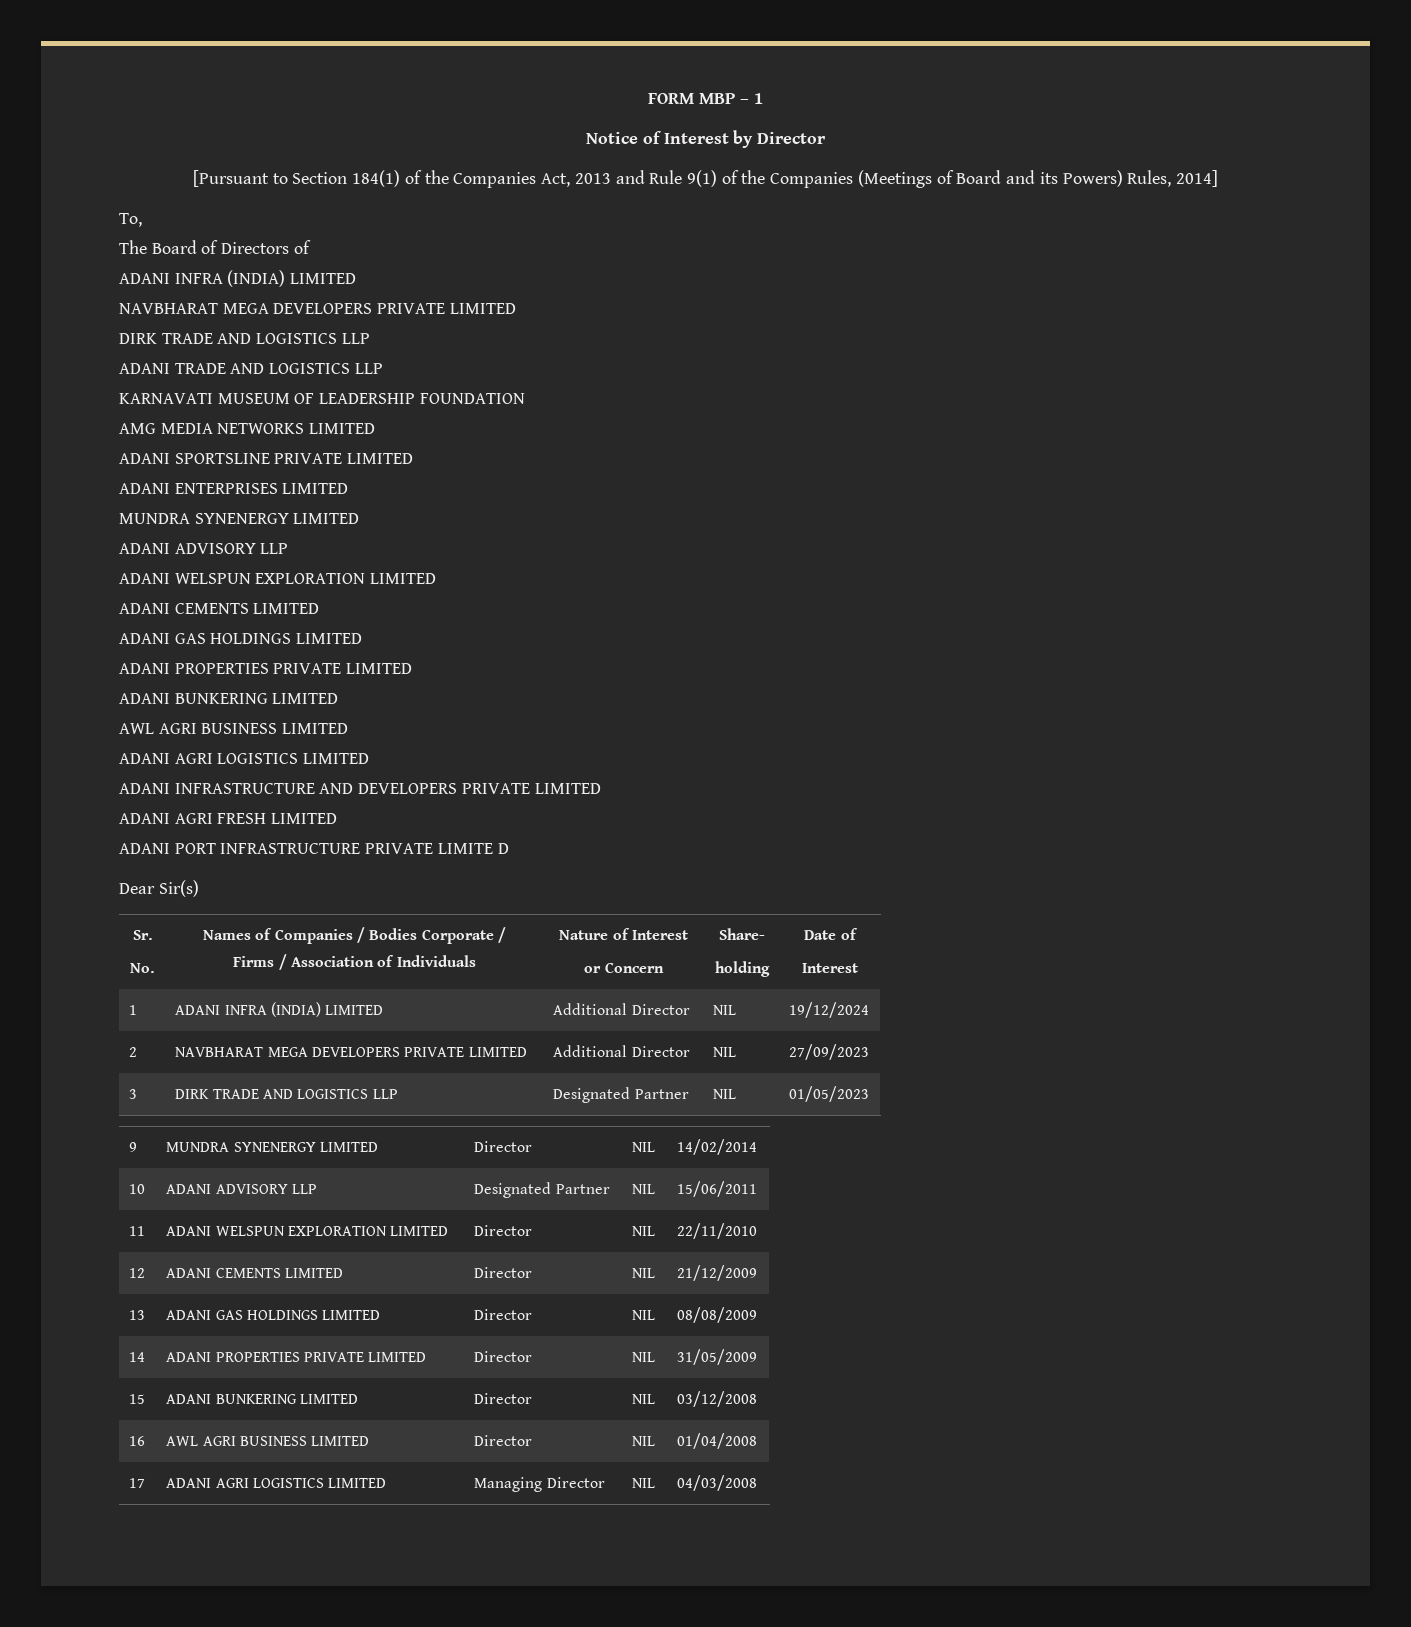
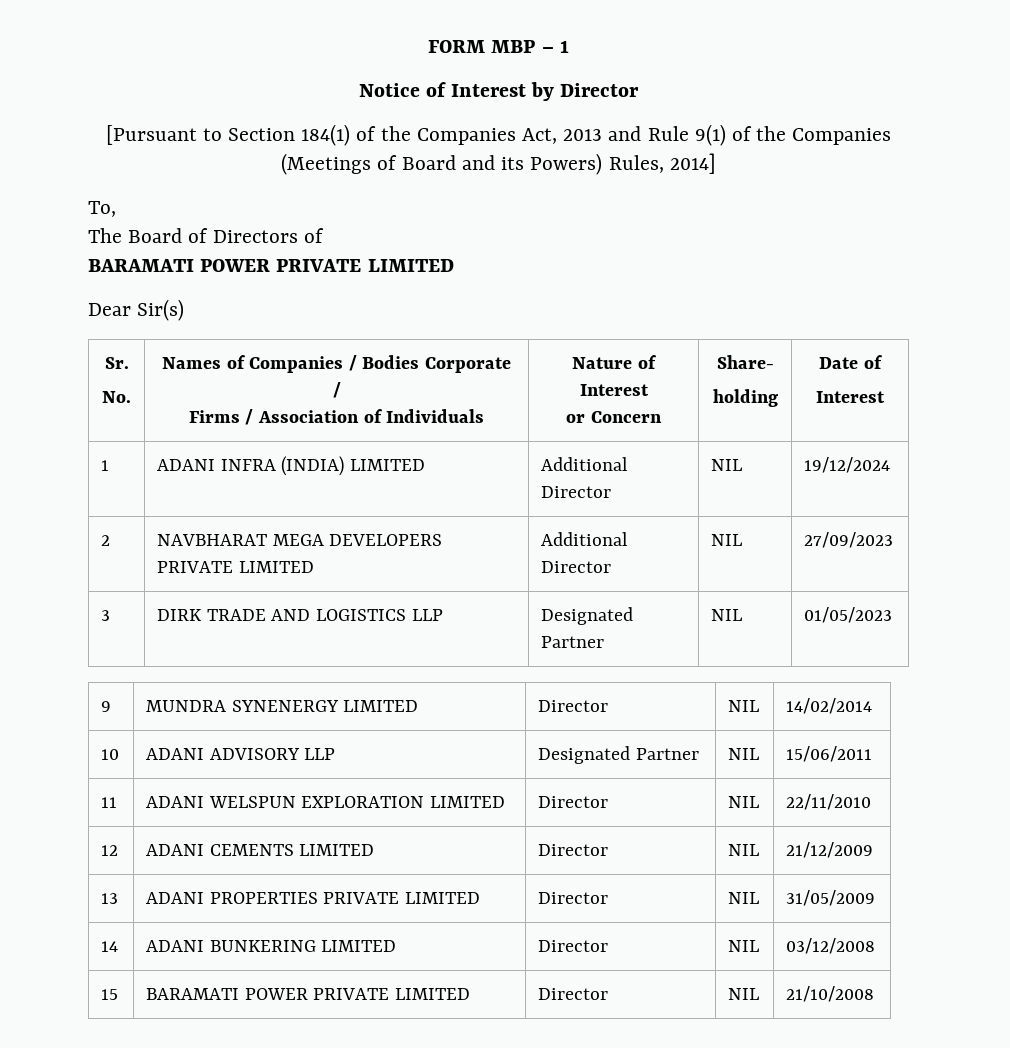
[119,270,357,287] [119,303,516,314] [119,333,370,344] [119,363,383,374] [119,393,525,404] [119,423,376,434] [119,453,414,464] [119,483,349,494] [119,513,360,524] [119,543,289,554] [119,573,437,584] [119,603,320,614] [119,633,363,644] [119,663,413,674] [119,693,339,704] [119,723,349,734] [119,753,370,764] [119,783,601,794] [119,813,338,824] [119,843,509,854] ADANI INFRA (INDIA) LIMITED // NAVBHARAT MEGA DEVELOPERS PRIVATE LIMITED // DIRK TRADE AND LOGISTICS LLP // ADANI TRADE AND LOGISTICS LLP // KARNAVATI MUSEUM OF LEADERSHIP FOUNDATION // AMG MEDIA NETWORKS LIMITED // ADANI SPORTSLINE PRIVATE LIMITED // ADANI ENTERPRISES LIMITED // MUNDRA SYNENERGY LIMITED // ADANI ADVISORY LLP // ADANI WELSPUN EXPLORATION LIMITED // ADANI CEMENTS LIMITED // ADANI GAS HOLDINGS LIMITED // ADANI PROPERTIES PRIVATE LIMITED // ADANI BUNKERING LIMITED // AWL AGRI BUSINESS LIMITED // ADANI AGRI LOGISTICS LIMITED // ADANI INFRASTRUCTURE AND DEVELOPERS PRIVATE LIMITED // ADANI AGRI FRESH LIMITED // ADANI PORT INFRASTRUCTURE PRIVATE LIMITE D -> [88,259,454,272] BARAMATI POWER PRIVATE LIMITED
[166,1310,381,1320] [474,1309,533,1320] [632,1310,656,1320] [677,1307,758,1323] [129,1352,146,1362] | ADANI GAS HOLDINGS LIMITED | Director | NIL | 08/08/2009 // 14 -> (119, 898) none
[129,1394,146,1404] 15 -> [101,941,119,952] 14
[129,1436,146,1446] [166,1436,370,1446] [474,1435,533,1446] [632,1436,656,1446] [677,1433,758,1449] [129,1478,146,1488] [166,1478,387,1488] [474,1477,605,1492] [632,1478,656,1488] [677,1475,758,1491] 16 | AWL AGRI BUSINESS LIMITED | Director | NIL | 01/04/2008 // 17 | ADANI AGRI LOGISTICS LIMITED | Managing Director | NIL | 04/03/2008 -> [101,989,119,1000] [146,988,470,1000] [538,988,609,1000] [728,988,760,1000] [786,986,875,1002] 15 | BARAMATI POWER PRIVATE LIMITED | Director | NIL | 21/10/2008

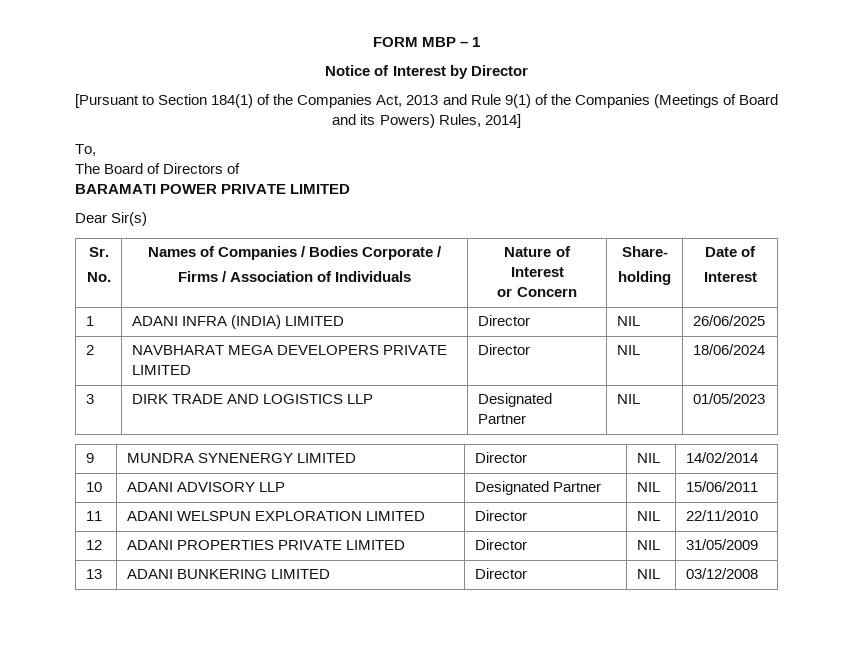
[541,457,629,471] [541,486,612,498] [711,459,743,471] [804,457,891,473] Additional Director | NIL | 19/12/2024 -> [477,315,530,326] [616,316,640,326] [692,315,765,326] Director | NIL | 26/06/2025
[541,532,629,546] [541,561,612,573] [711,534,743,546] [804,532,894,548] Additional Director | NIL | 27/09/2023 -> [477,344,530,355] [616,345,640,355] [692,344,765,355] Director | NIL | 18/06/2024
[146,844,375,856] [538,844,609,856] [728,844,760,856] [786,842,874,858] [101,893,119,904] | ADANI CEMENTS LIMITED | Director | NIL | 21/12/2009 // 13 -> (102, 545) none
[101,941,119,952] 14 -> [85,569,102,579] 13
[101,989,119,1000] [146,988,470,1000] [538,988,609,1000] [728,988,760,1000] [786,986,875,1002] // 15 | BARAMATI POWER PRIVATE LIMITED | Director | NIL | 21/10/2008 -> (758, 573) none

